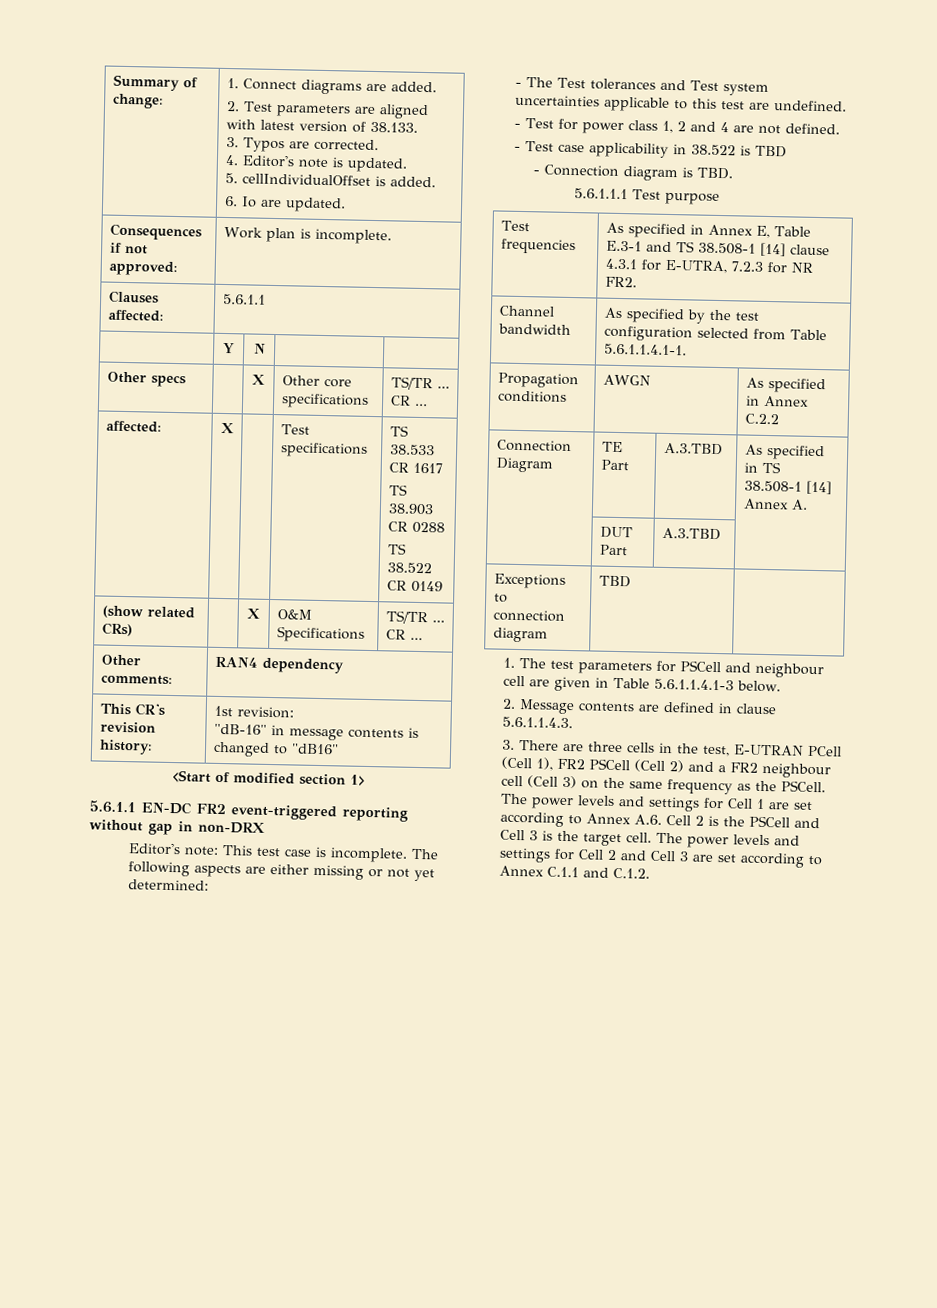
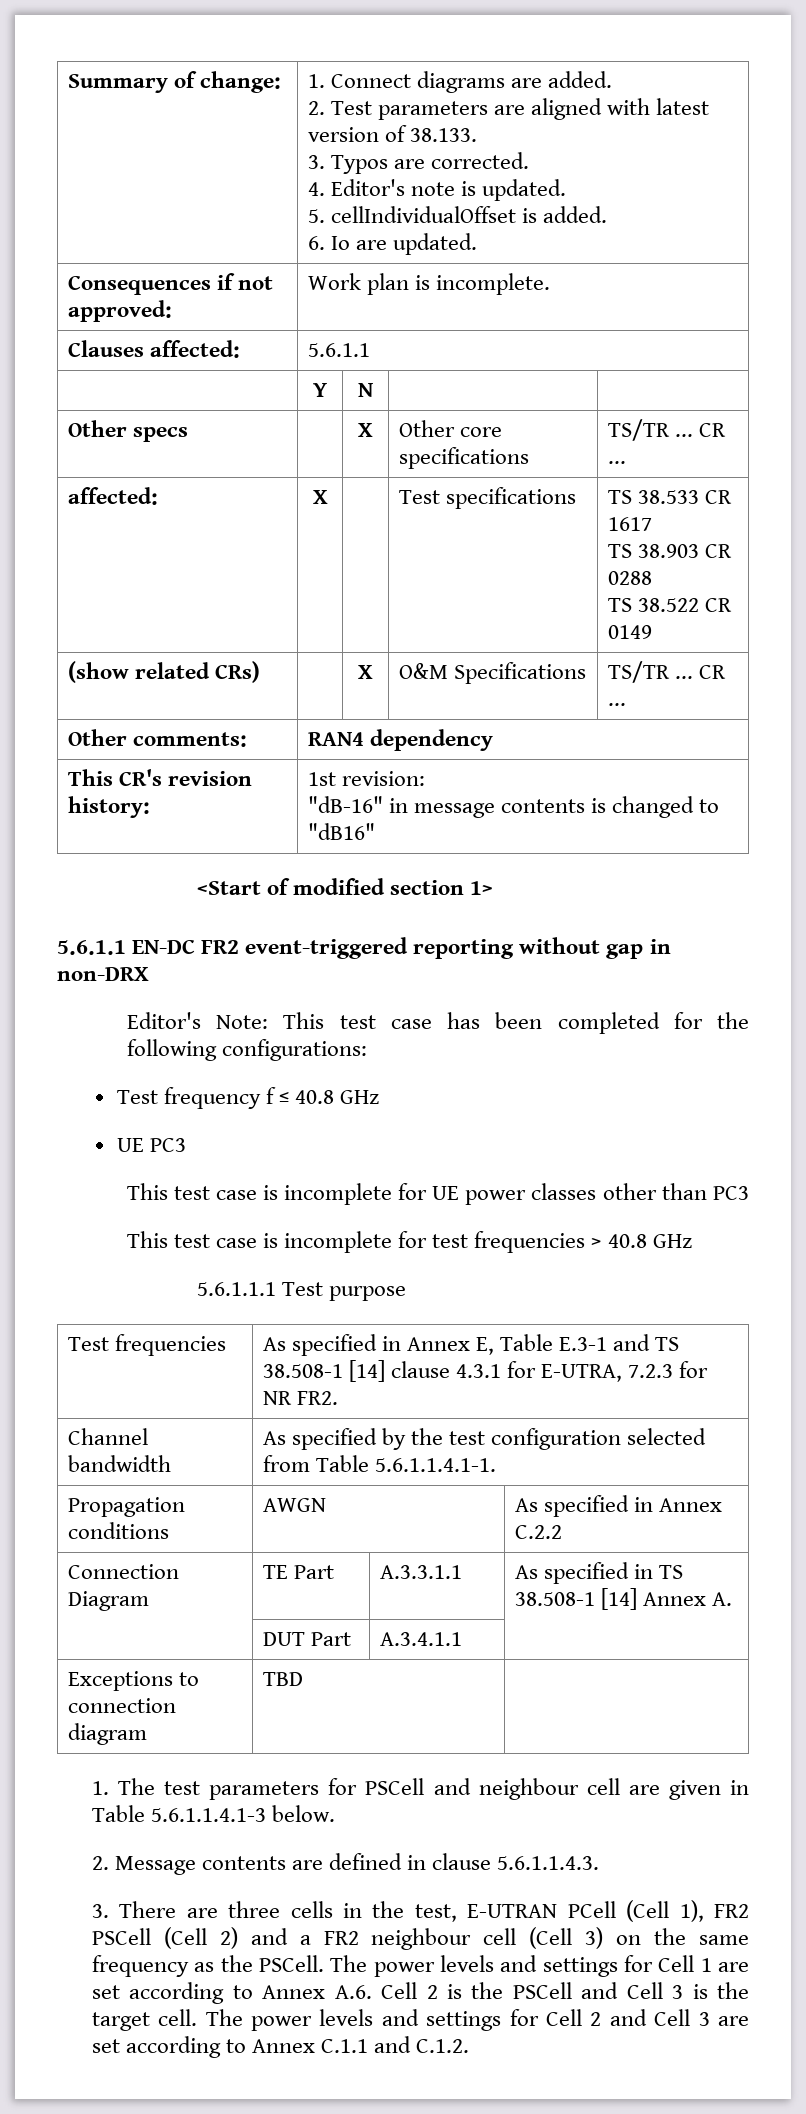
[184,845,440,863] [128,861,436,882] [128,879,210,891] [515,77,770,96] [515,94,848,112] [514,118,841,135] [514,141,788,158] [533,164,734,182] note: This test case is incomplete. The following aspects are either missing or not yet determined: // - The Test tolerances and Test system uncertainties applicable to this test are undefined. // - Test for power class 1, 2 and 4 are not defined. // - Test case applicability in 38.522 is TBD // - Connection diagram is TBD. -> [216,1012,749,1034] [126,1039,367,1061] [116,1087,380,1109] [116,1138,186,1152] [126,1183,749,1205] [126,1231,692,1253] Note: This test case has been completed for the following configurations: // Test frequency f ≤ 40.8 GHz // UE PC3 // This test case is incomplete for UE power classes other than PC3 // This test case is incomplete for test frequencies > 40.8 GHz
[663,442,723,456] A.3.TBD -> [379,1565,462,1579] A.3.3.1.1
[661,527,721,541] A.3.TBD -> [379,1632,462,1646] A.3.4.1.1

